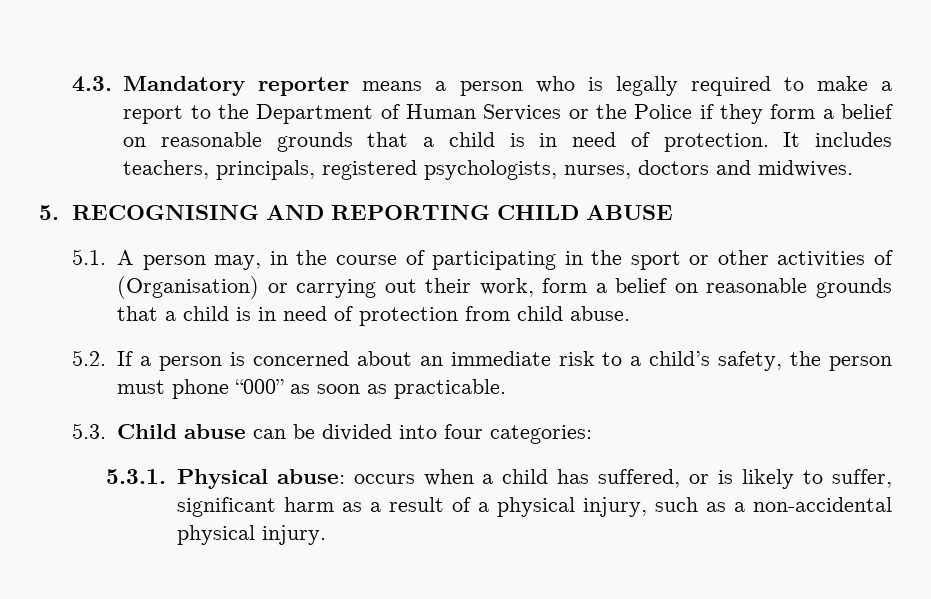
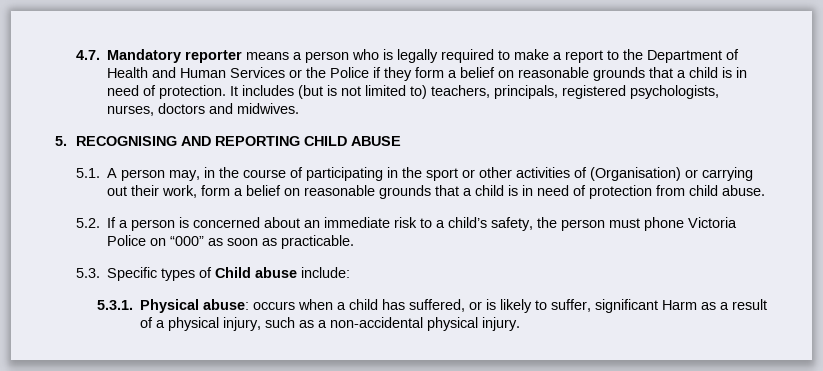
[72,76,113,92] 4.3. -> [75,50,100,60] 4.7.
(400, 111) none -> [107,67,177,78] Health and
(892, 139) none -> [298,85,428,99] (but is not limited to)
(230, 389) none -> [688,217,738,228] [107,235,167,246] Victoria Police on
[117,424,593,444] Child abuse can be divided into four categories: -> [107,267,351,281] Specific types of Child abuse include:
[283,497,334,512] harm -> [661,300,697,310] Harm

